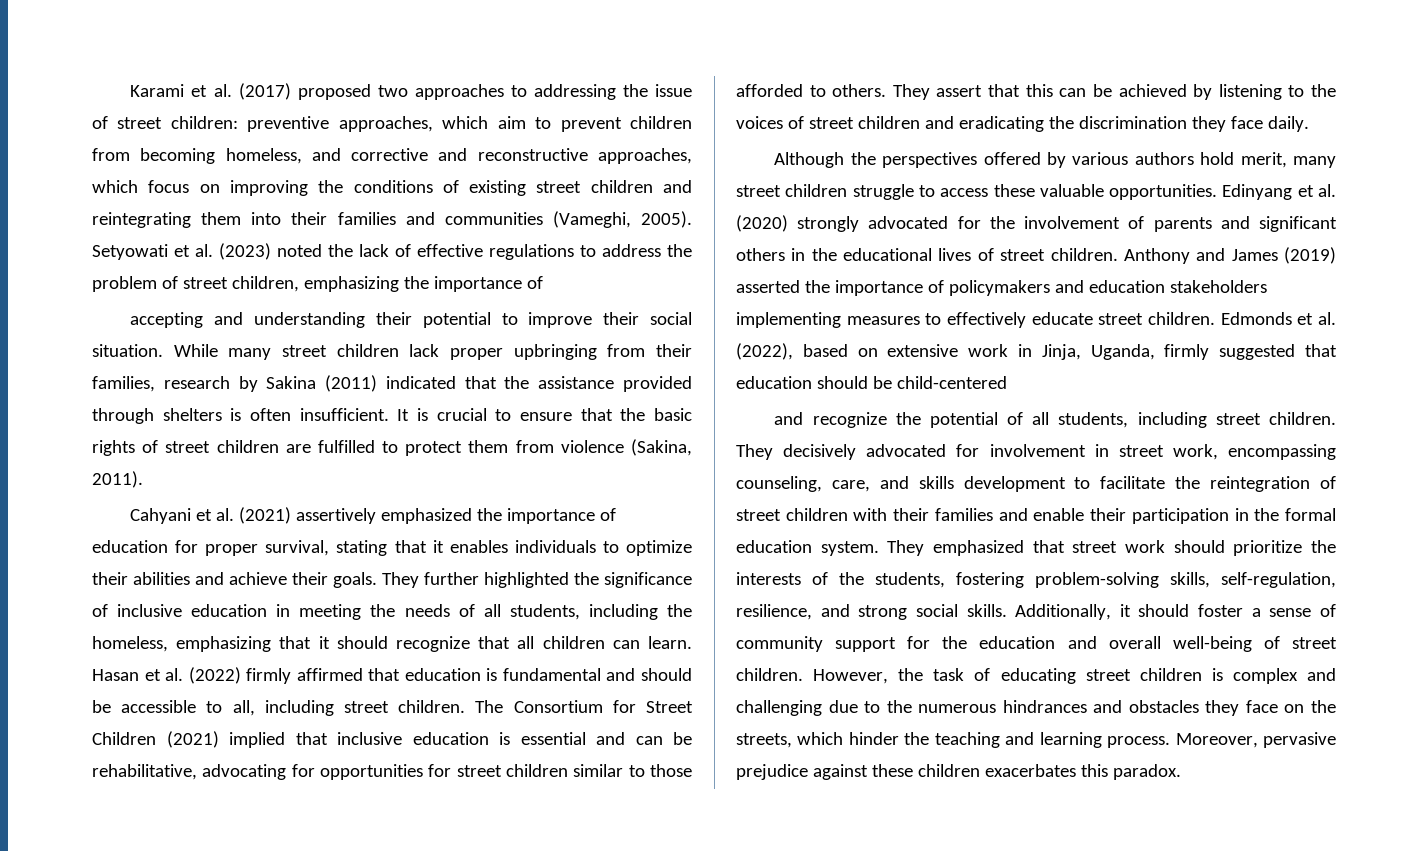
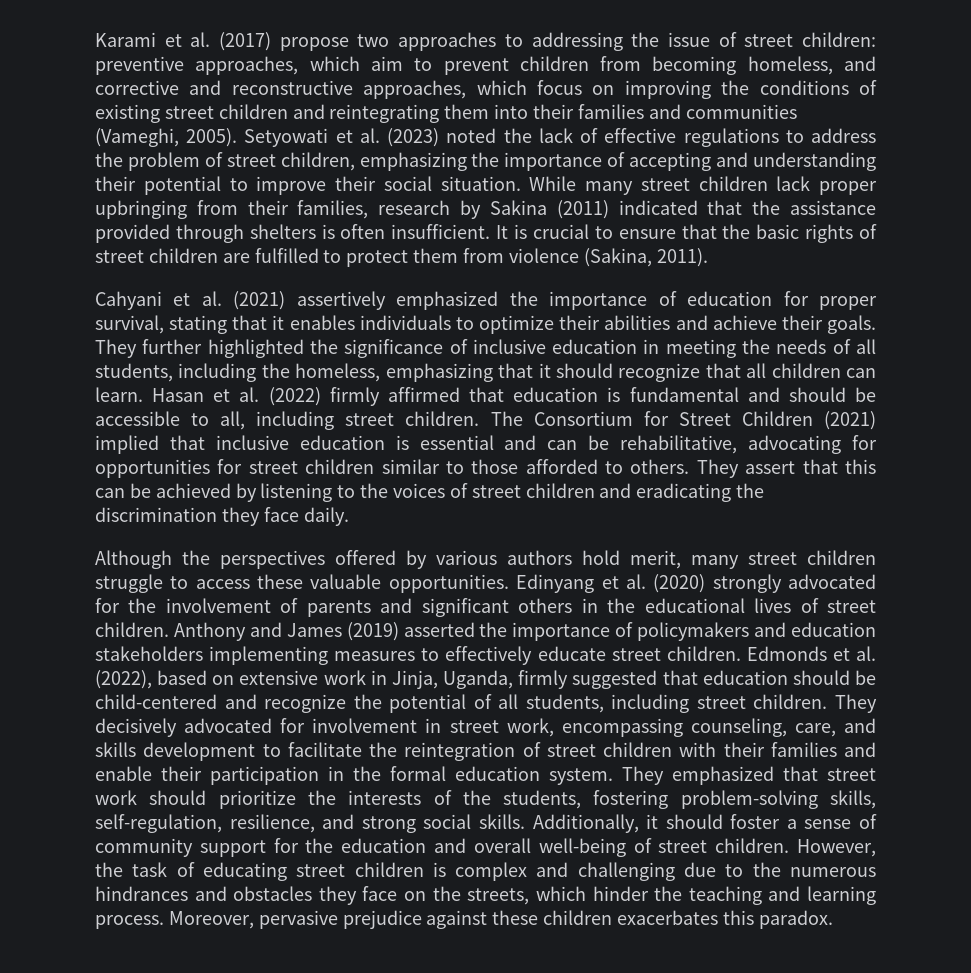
[297,84,371,100] proposed -> [279,37,349,51] propose
(543, 282) // -> (626, 159) none
(1007, 382) // -> (217, 701) none

